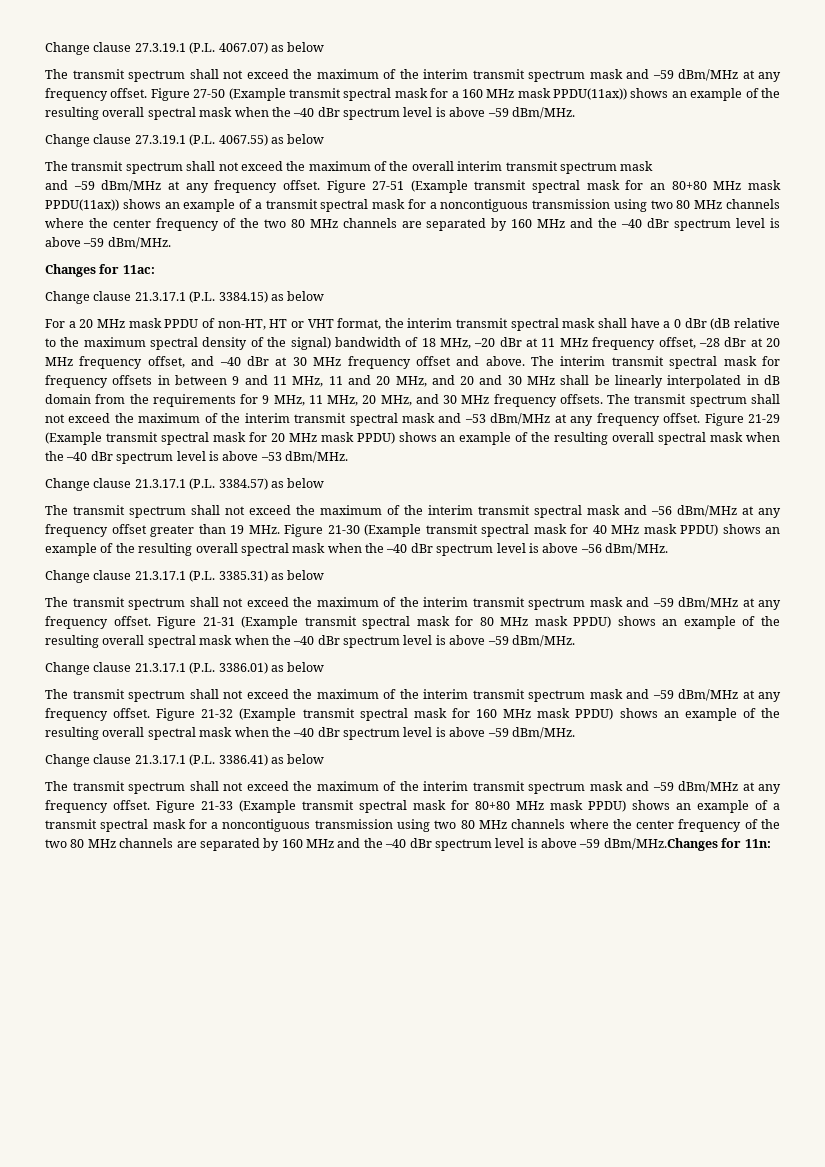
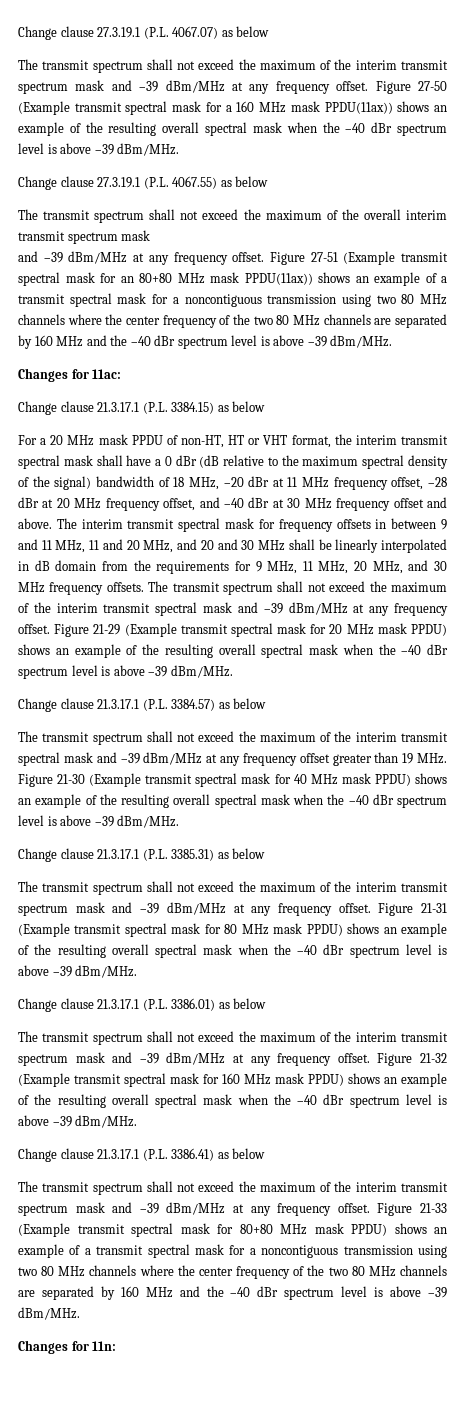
[652,70,674,79] –59 -> [139,81,159,92] –39
[487,108,509,117] –59 -> [94,144,114,155] –39
[73,181,95,190] –59 -> [43,252,63,263] –39
[83,238,105,247] –59 -> [307,336,327,347] –39
[464,414,486,423] –53 -> [263,603,283,614] –39
[260,452,282,461] –53 -> [148,666,168,677] –39
[651,506,672,515] –56 -> [120,753,140,764] –39
[580,544,602,553] –56 -> [94,816,114,827] –39
[652,598,674,607] –59 -> [140,903,160,914] –39
[487,636,509,645] –59 -> [52,966,72,977] –39
[652,690,674,699] –59 -> [139,1053,159,1064] –39
[487,728,509,737] –59 -> [52,1116,72,1127] –39
[652,782,674,791] –59 -> [139,1203,159,1214] –39
[579,838,718,851] –59 dBm/MHz.Changes -> [427,1287,447,1298] [18,1307,80,1320] [18,1340,68,1354] –39 dBm/MHz. // Changes

